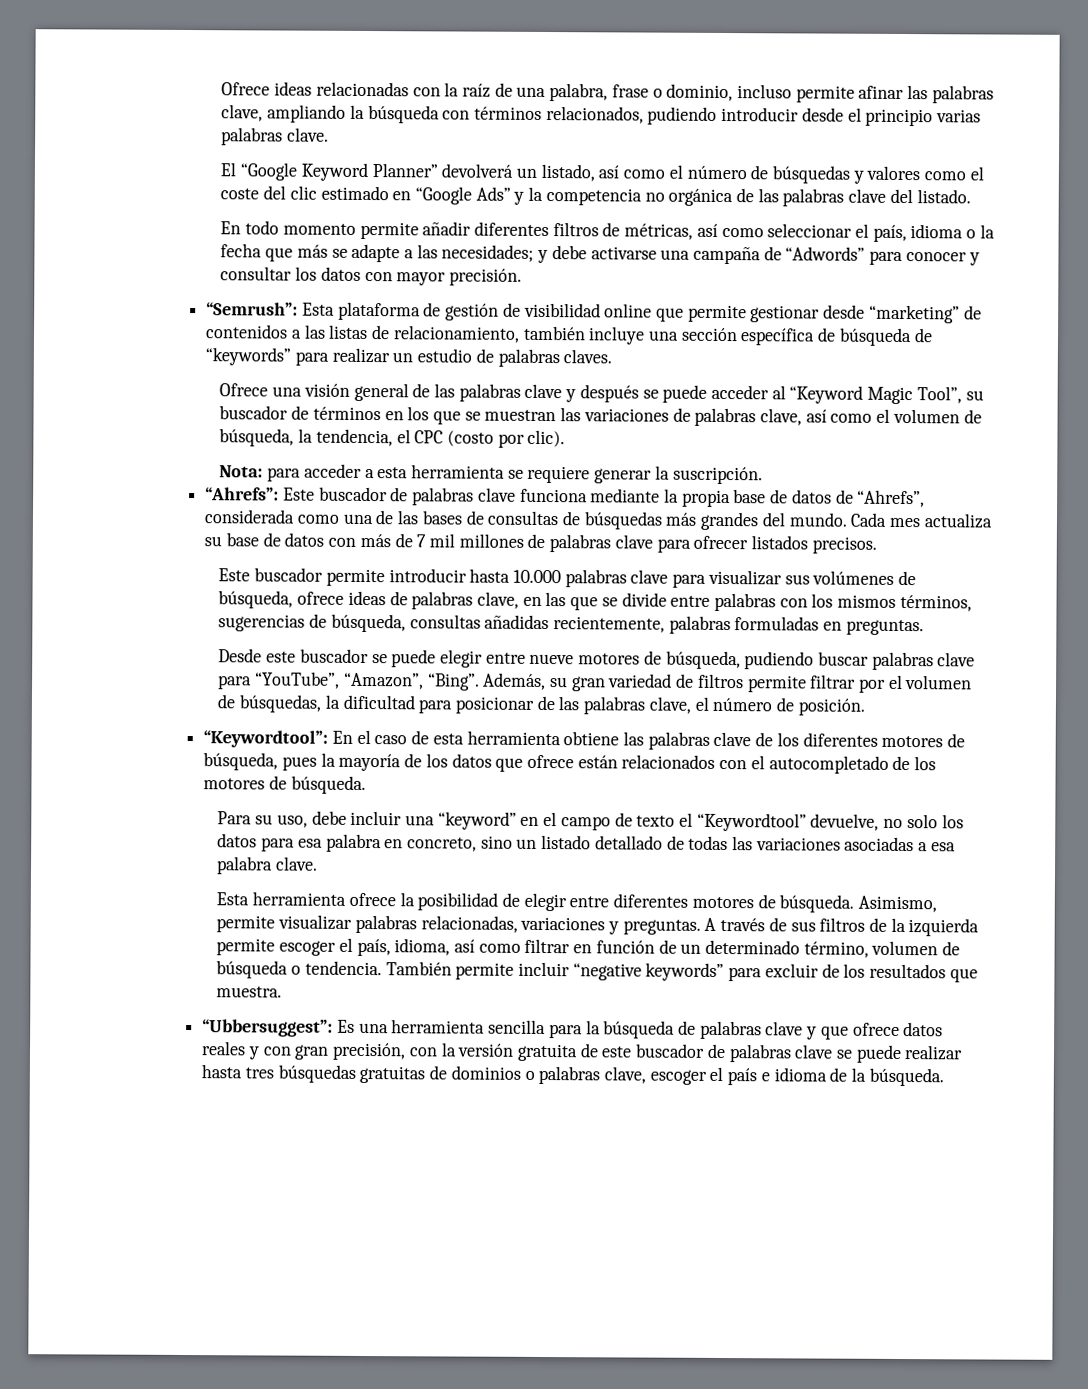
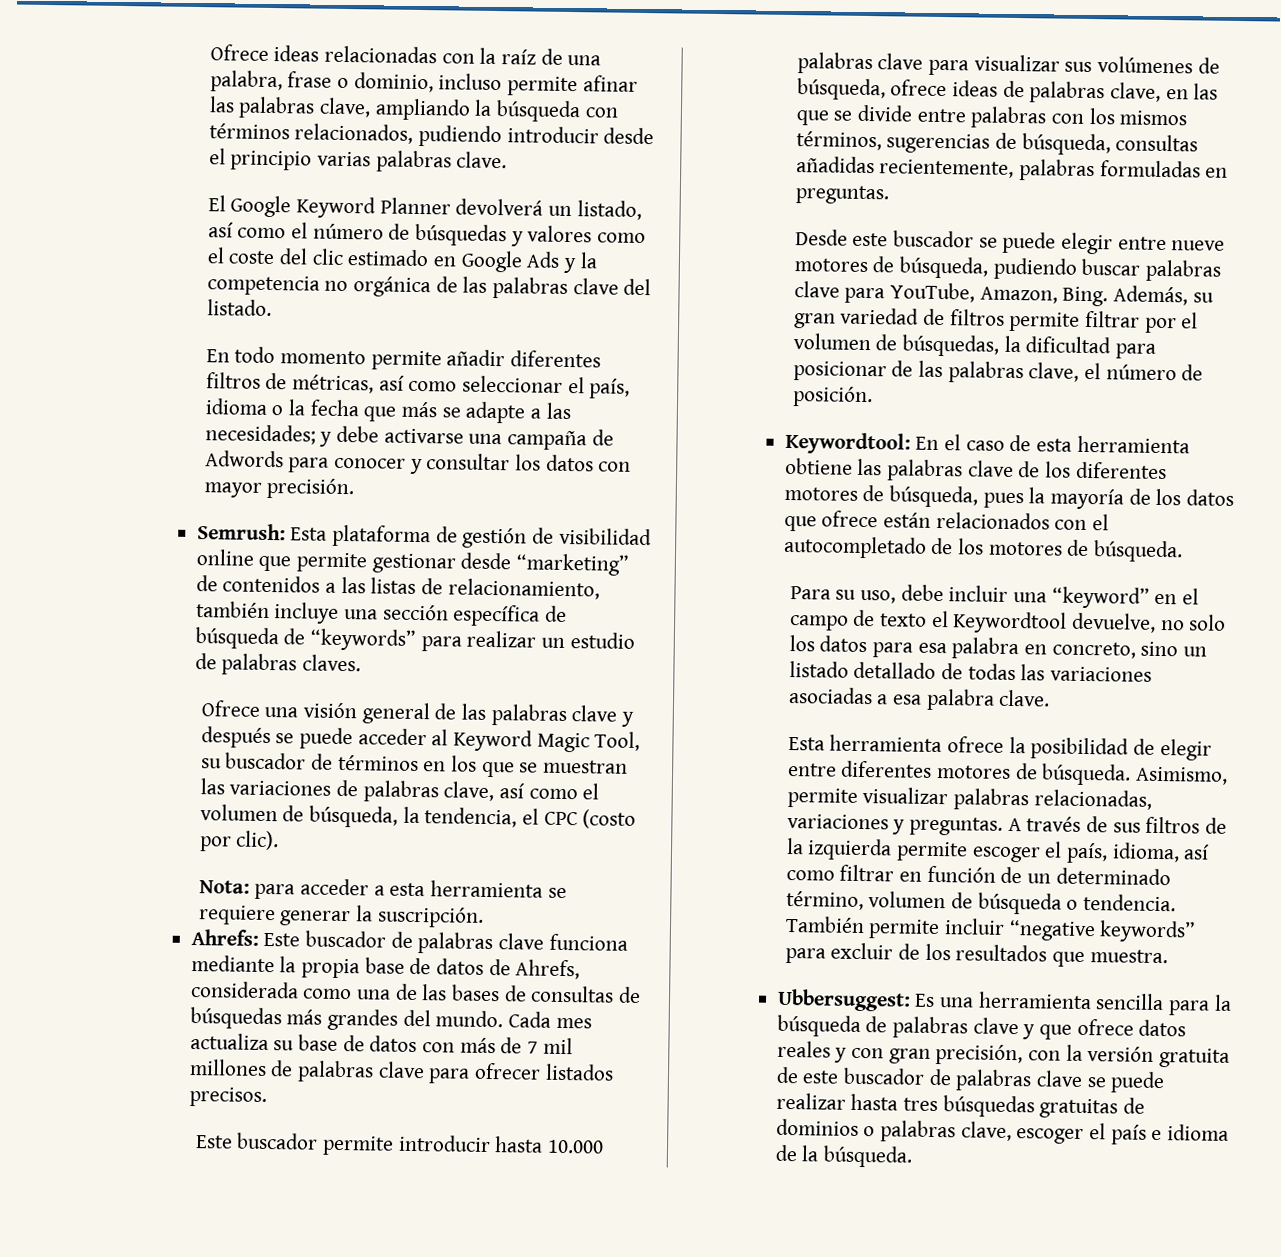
[240,162,438,182] “Google Keyword Planner” -> [230,195,451,219] Google Keyword Planner
[414,186,511,205] “Google Ads” -> [460,250,561,273] Google Ads
[785,246,866,261] “Adwords” -> [204,450,284,468] Adwords
[206,302,299,316] “Semrush”: -> [196,523,286,541] Semrush:
[789,385,962,405] “Keyword Magic Tool”, -> [452,729,641,753] Keyword Magic Tool,
[205,487,280,501] “Ahrefs”: -> [190,928,259,946] Ahrefs:
[857,489,926,508] “Ahrefs”, -> [515,959,581,980] Ahrefs,
[255,671,480,691] “YouTube”, “Amazon”, “Bing”. -> [889,282,1109,307] YouTube, Amazon, Bing.
[203,730,329,748] “Keywordtool”: -> [784,431,911,455] Keywordtool:
[696,812,807,832] “Keywordtool” -> [952,611,1068,634] Keywordtool
[202,1019,334,1037] “Ubbersuggest”: -> [776,988,911,1012] Ubbersuggest:

